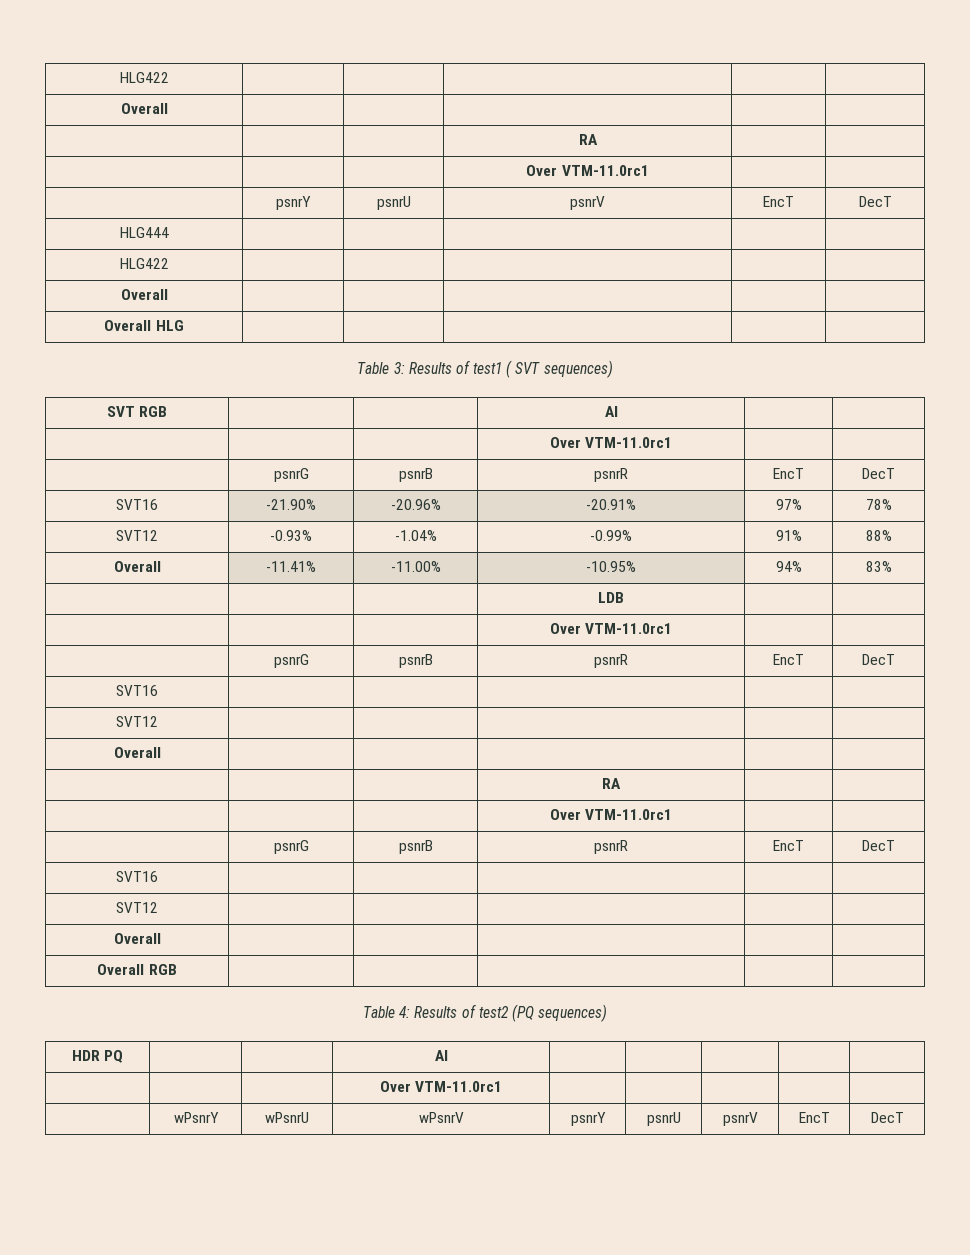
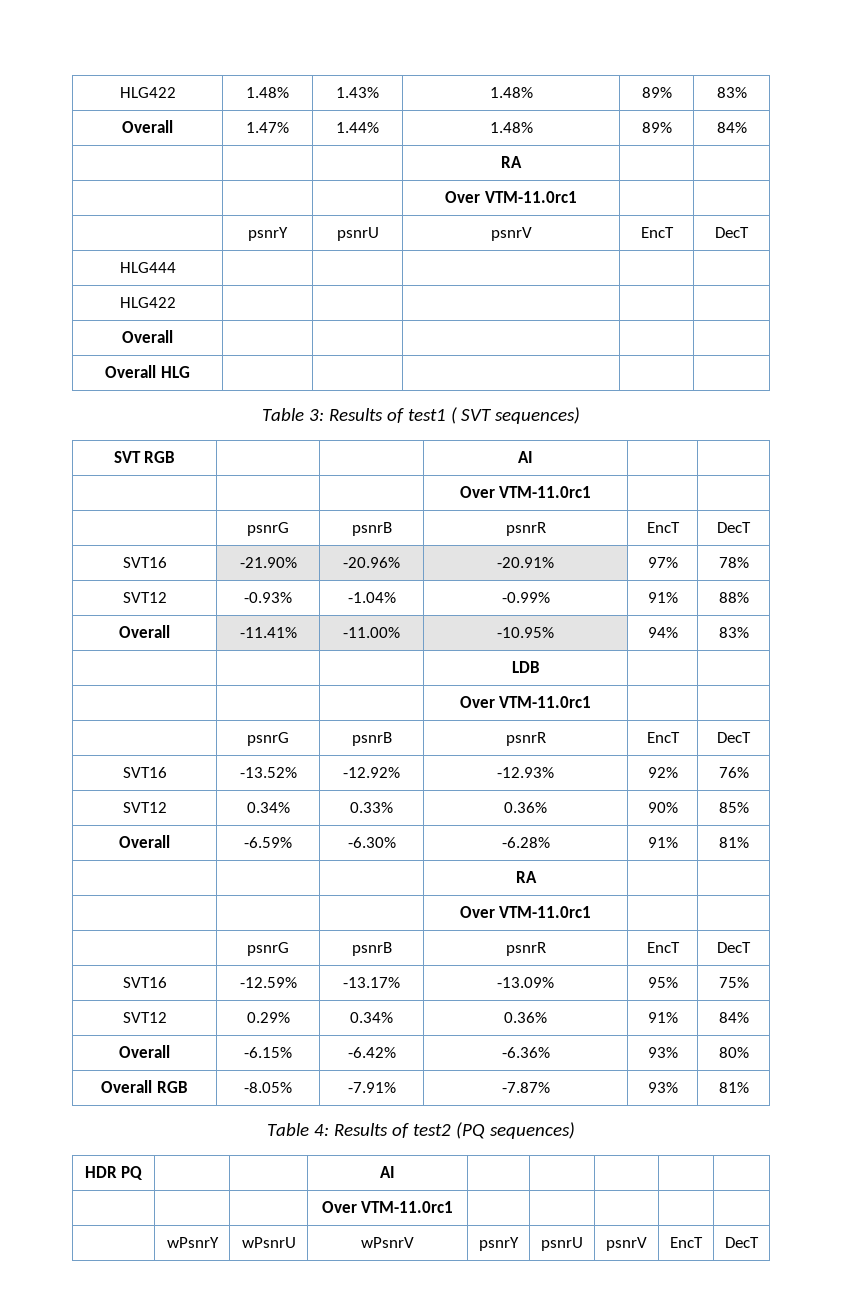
[119,72,169,83] [120,103,168,114] HLG422 | | | | | // Overall | | | | | -> [119,87,176,98] [245,87,289,98] [336,87,379,98] [489,87,533,98] [641,87,672,98] [716,87,747,98] [122,120,173,133] [245,122,289,133] [336,122,379,133] [489,122,533,133] [641,122,672,133] [716,122,747,133] HLG422 | 1.48% | 1.43% | 1.48% | 89% | 83% // Overall | 1.47% | 1.44% | 1.48% | 89% | 84%
[116,716,158,727] [113,747,161,758] | | | | // SVT12 | | | | | // Overall | | | | | -> [239,767,297,778] [343,767,400,778] [497,767,554,778] [647,767,678,778] [718,767,749,778] [122,802,167,813] [246,802,290,813] [350,802,393,813] [504,802,547,813] [647,802,678,813] [718,802,749,813] [119,835,170,848] [243,837,292,848] [347,837,396,848] [501,837,550,848] [647,837,678,848] [718,837,749,848] -13.52% | -12.92% | -12.93% | 92% | 76% // SVT12 | 0.34% | 0.33% | 0.36% | 90% | 85% // Overall | -6.59% | -6.30% | -6.28% | 91% | 81%
[116,902,158,913] [113,933,161,944] [97,964,177,975] | | | | // SVT12 | | | | | // Overall | | | | | // Overall RGB | | | | | -> [239,977,297,988] [343,977,400,988] [497,977,554,988] [647,977,678,988] [718,977,749,988] [122,1012,167,1023] [246,1012,290,1023] [350,1012,393,1023] [504,1012,547,1023] [647,1012,678,1023] [718,1012,749,1023] [119,1045,170,1058] [243,1047,292,1058] [347,1047,396,1058] [501,1047,550,1058] [647,1047,678,1058] [718,1047,749,1058] [101,1080,188,1093] [243,1082,292,1093] [347,1082,396,1093] [501,1082,550,1093] [647,1082,678,1093] [718,1082,749,1093] -12.59% | -13.17% | -13.09% | 95% | 75% // SVT12 | 0.29% | 0.34% | 0.36% | 91% | 84% // Overall | -6.15% | -6.42% | -6.36% | 93% | 80% // Overall RGB | -8.05% | -7.91% | -7.87% | 93% | 81%

